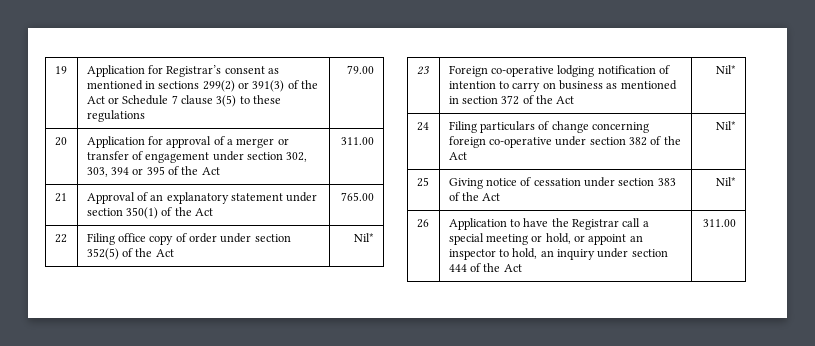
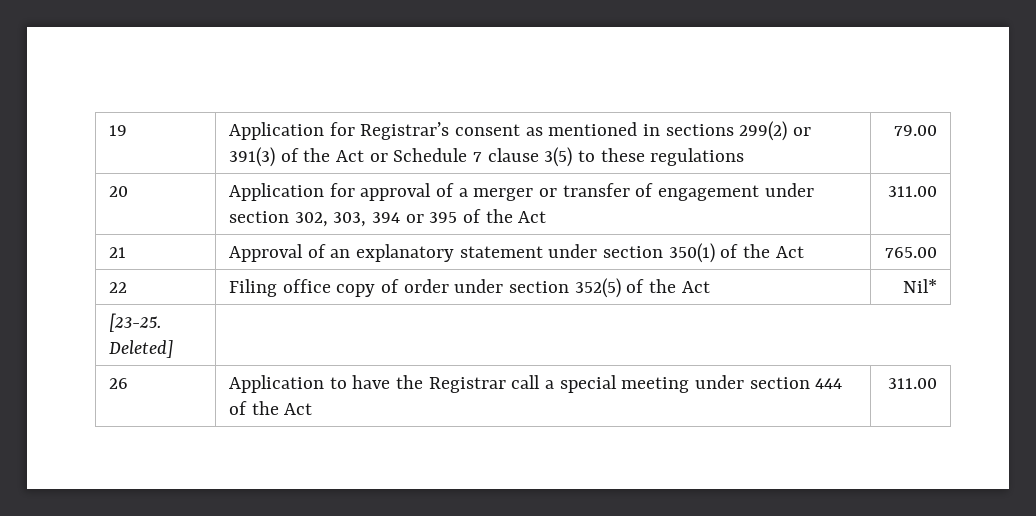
[416,66,429,75] [448,65,671,77] [448,80,677,92] [448,95,575,105] [716,65,737,74] [416,122,429,131] [448,121,650,133] [448,136,681,148] [448,152,467,160] [716,121,737,130] [416,177,429,187] [448,177,676,189] [448,192,501,201] [716,177,737,186] 23 | Foreign co-operative lodging notification of intention to carry on business as mentioned in section 372 of the Act | Nil* // 24 | Filing particulars of change concerning foreign co-operative under section 382 of the Act | Nil* // 25 | Giving notice of cessation under section 383 of the Act | Nil* -> [108,313,161,332] [108,340,173,358] [23-25. Deleted]
[531,233,643,245] [448,248,596,260] or hold, or appoint an inspector to hold, an inquiry -> (690, 385) none

